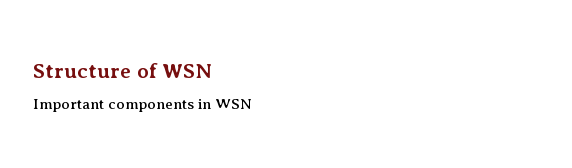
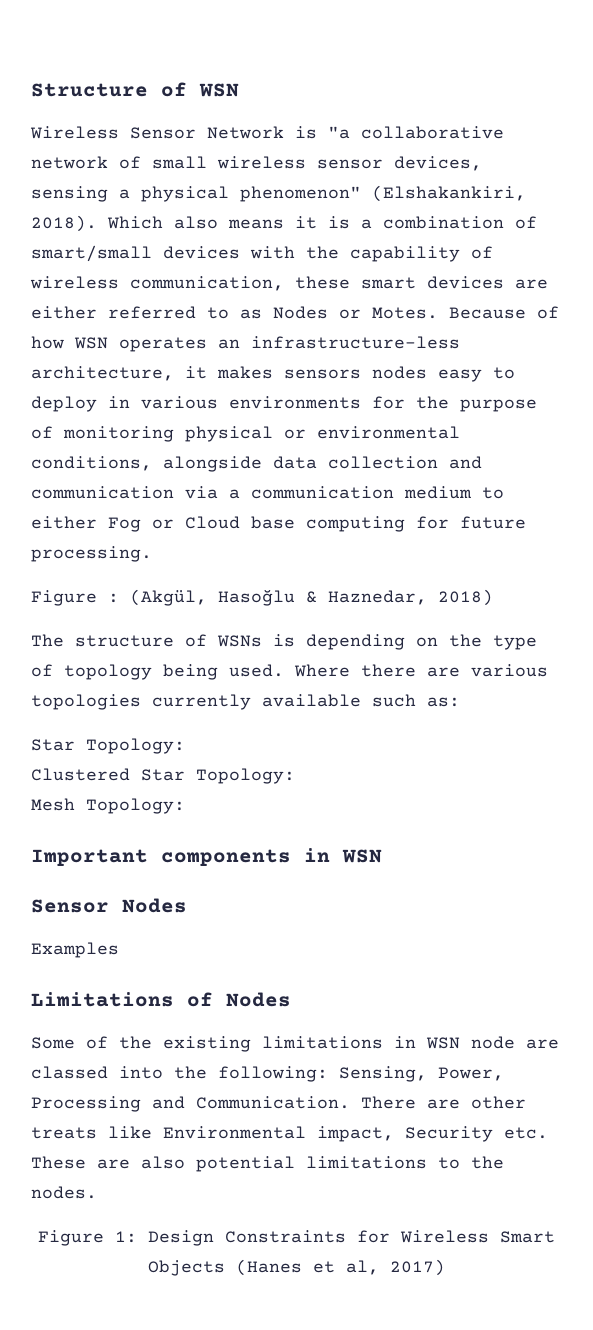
[33,99,253,112] Important components in WSN -> [30,126,504,139] [31,156,482,171] [31,185,526,202] [31,215,537,232] [31,245,493,262] [30,276,548,291] [31,306,559,319] [31,336,460,352] [31,366,515,382] [31,396,537,412] [31,426,460,442] [31,456,482,472] [31,486,504,499] [31,516,526,532] [31,546,152,562] [31,589,493,606] [31,634,537,650] [31,664,548,680] [31,694,460,710] [31,738,185,754] [31,768,295,784] [31,798,185,814] [31,848,382,866] [31,898,187,913] [31,942,119,958] [31,992,291,1007] [31,1036,559,1052] [31,1066,504,1082] [31,1096,526,1112] [31,1126,548,1142] [31,1156,504,1172] [31,1186,97,1199] [38,1230,555,1246] [148,1259,445,1276] Wireless Sensor Network is "a collaborative network of small wireless sensor devices, sensing a physical phenomenon" (Elshakankiri, 2018). Which also means it is a combination of smart/small devices with the capability of wireless communication, these smart devices are either referred to as Nodes or Motes. Because of how WSN operates an infrastructure-less architecture, it makes sensors nodes easy to deploy in various environments for the purpose of monitoring physical or environmental conditions, alongside data collection and communication via a communication medium to either Fog or Cloud base computing for future processing. // Figure : (Akgül, Hasoğlu & Haznedar, 2018) // The structure of WSNs is depending on the type of topology being used. Where there are various topologies currently available such as: // Star Topology: // Clustered Star Topology: // Mesh Topology: // Important components in WSN // Sensor Nodes // Examples // Limitations of Nodes // Some of the existing limitations in WSN node are classed into the following: Sensing, Power, Processing and Communication. There are other treats like Environmental impact, Security etc. These are also potential limitations to the nodes. // Figure 1: Design Constraints for Wireless Smart Objects (Hanes et al, 2017)

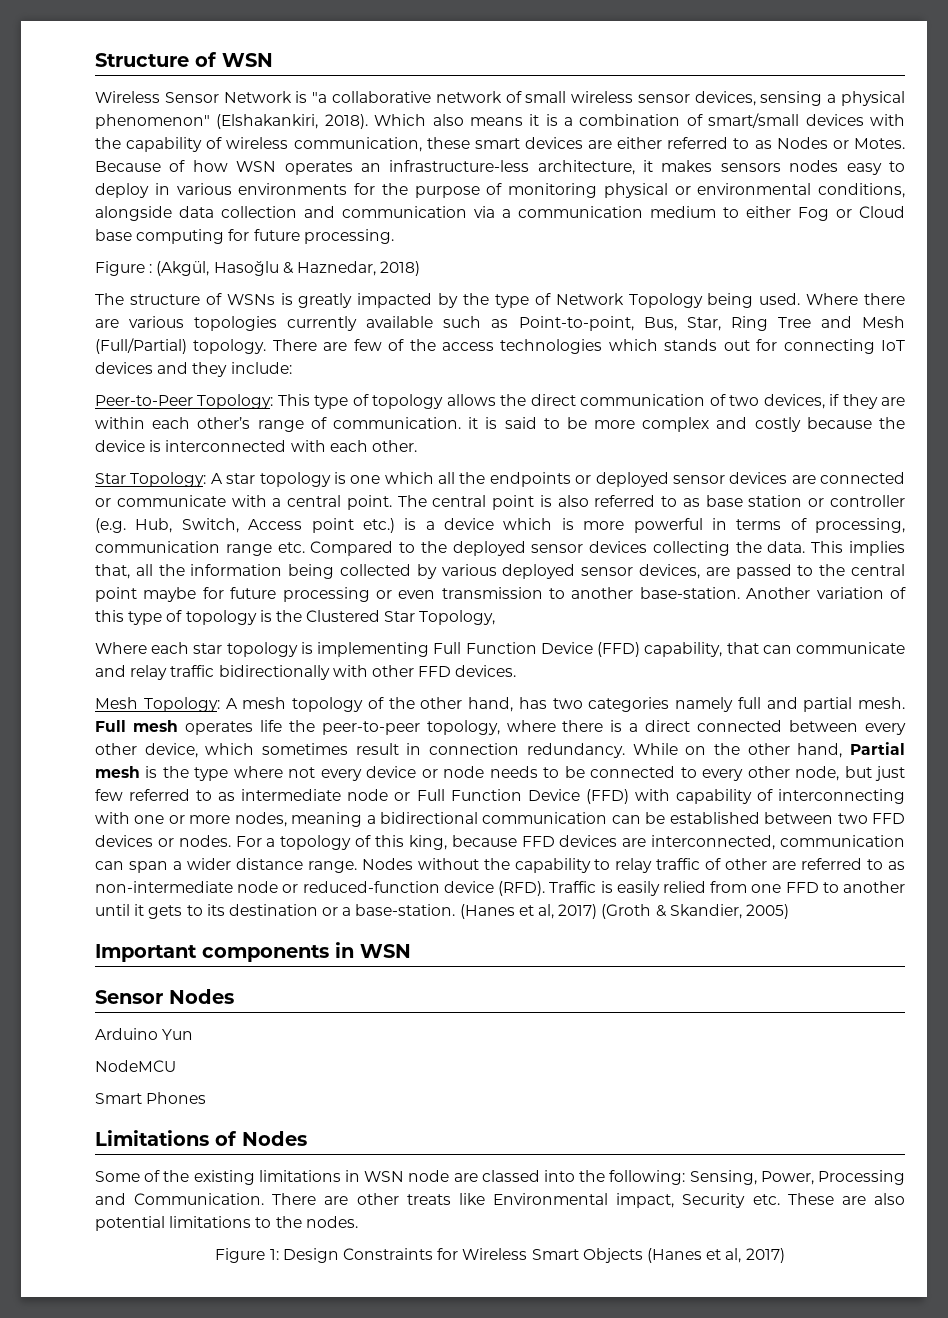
[306,634,438,650] depending on -> [298,293,459,308] greatly impacted by
[64,664,152,680] topology -> [555,293,703,308] Network Topology
[427,697,460,707] [31,738,185,754] [31,768,295,784] [31,798,185,814] as: // Star Topology: // Clustered Star Topology: // Mesh Topology: -> [491,316,906,331] [95,338,906,354] [95,362,292,377] [95,394,906,409] [95,417,905,432] [95,440,417,452] [95,472,905,487] [95,495,905,510] [95,518,905,533] [95,541,905,556] [95,564,905,579] [95,587,906,602] [95,610,496,625] [95,642,906,657] [95,665,517,680] [95,697,905,712] [95,720,907,735] [95,742,906,758] [95,766,906,781] [95,789,905,804] [95,812,906,827] [95,835,905,850] [95,858,906,873] [95,881,905,896] [95,904,789,919] as Point-to-point, Bus, Star, Ring Tree and Mesh (Full/Partial) topology. There are few of the access technologies which stands out for connecting IoT devices and they include: // Peer-to-Peer Topology: This type of topology allows the direct communication of two devices, if they are within each other’s range of communication. it is said to be more complex and costly because the device is interconnected with each other. // Star Topology: A star topology is one which all the endpoints or deployed sensor devices are connected or communicate with a central point. The central point is also referred to as base station or controller (e.g. Hub, Switch, Access point etc.) is a device which is more powerful in terms of processing, communication range etc. Compared to the deployed sensor devices collecting the data. This implies that, all the information being collected by various deployed sensor devices, are passed to the central point maybe for future processing or even transmission to another base-station. Another variation of this type of topology is the Clustered Star Topology, // Where each star topology is implementing Full Function Device (FFD) capability, that can communicate and relay traffic bidirectionally with other FFD devices. // Mesh Topology: A mesh topology of the other hand, has two categories namely full and partial mesh. Full mesh operates life the peer-to-peer topology, where there is a direct connected between every other device, which sometimes result in connection redundancy. While on the other hand, Partial mesh is the type where not every device or node needs to be connected to every other node, but just few referred to as intermediate node or Full Function Device (FFD) with capability of interconnecting with one or more nodes, meaning a bidirectional communication can be established between two FFD devices or nodes. For a topology of this king, because FFD devices are interconnected, communication can span a wider distance range. Nodes without the capability to relay traffic of other are referred to as non-intermediate node or reduced-function device (RFD). Traffic is easily relied from one FFD to another until it gets to its destination or a base-station. (Hanes et al, 2017) (Groth & Skandier, 2005)
[31,942,119,958] Examples -> [95,1028,194,1040] [95,1060,176,1072] [95,1092,207,1104] Arduino Yun // NodeMCU // Smart Phones

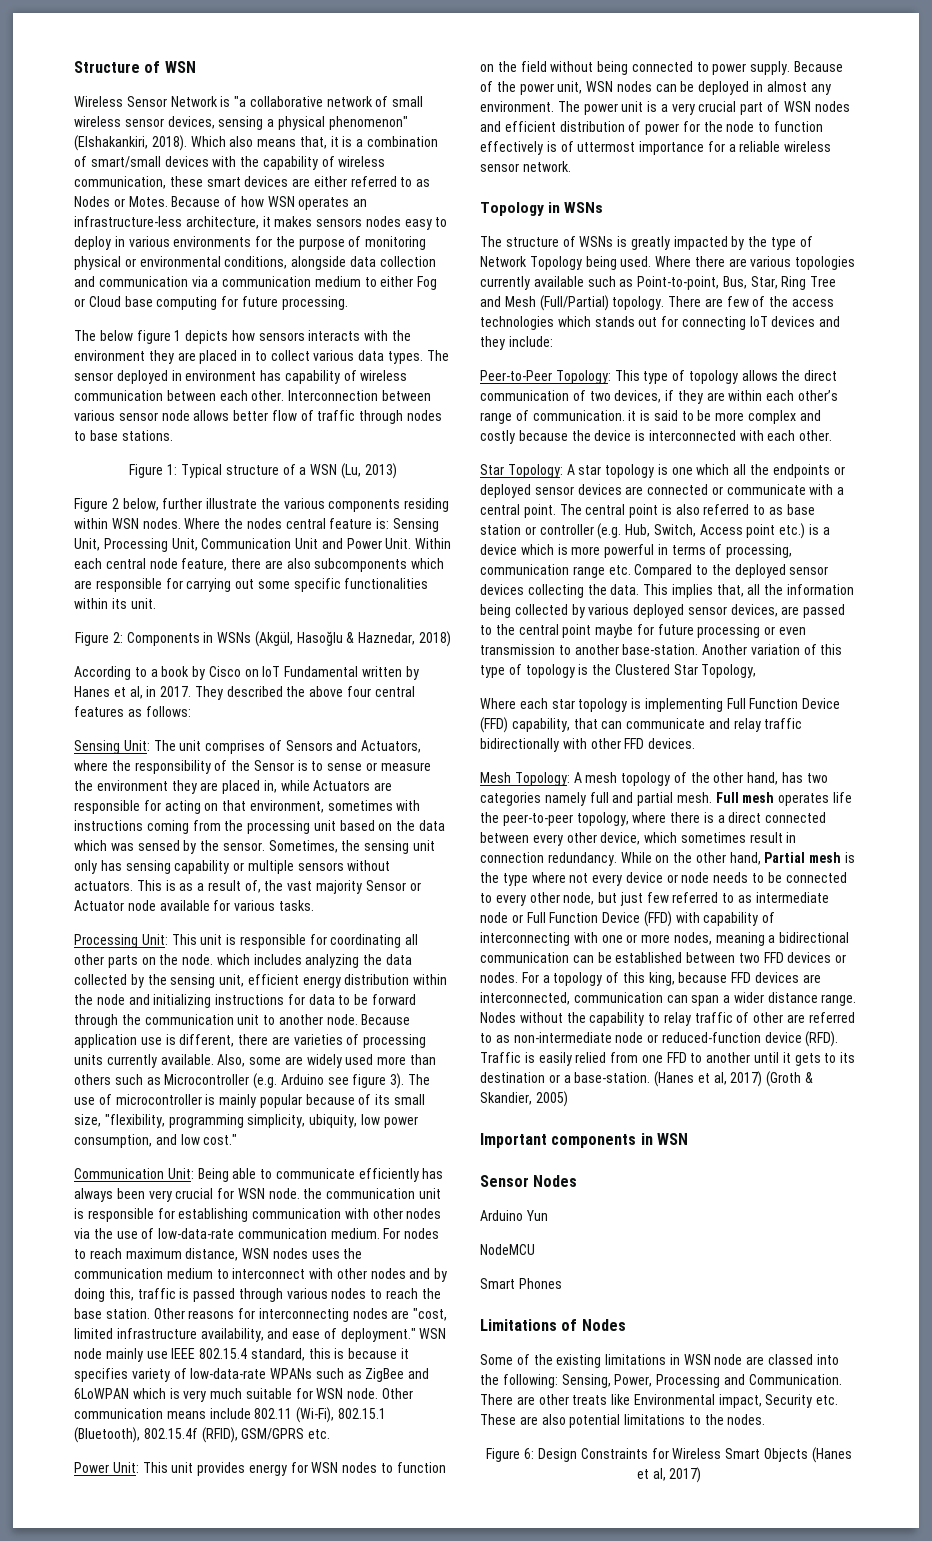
(523, 121) none -> [299,136,327,149] that,
[95,261,153,276] Figure : -> [74,330,412,344] [74,350,449,364] [74,370,408,384] [74,390,431,401] [74,410,443,424] [74,430,173,441] [129,463,397,479] [74,498,450,512] [74,518,440,532] [74,538,452,552] [74,558,445,572] [74,578,429,592] [74,598,156,609] [74,632,252,646] The below figure 1 depicts how sensors interacts with the environment they are placed in to collect various data types. The sensor deployed in environment has capability of wireless communication between each other. Interconnection between various sensor node allows better flow of traffic through nodes to base stations. // Figure 1: Typical structure of a WSN (Lu, 2013) // Figure 2 below, further illustrate the various components residing within WSN nodes. Where the nodes central feature is: Sensing Unit, Processing Unit, Communication Unit and Power Unit. Within each central node feature, there are also subcomponents which are responsible for carrying out some specific functionalities within its unit. // Figure 2: Components in WSNs
(421, 268) none -> [74,666,419,680] [74,686,415,700] [74,706,191,717] [74,740,422,754] [74,760,431,774] [74,780,393,794] [74,800,421,814] [74,820,446,834] [74,840,436,854] [74,860,391,874] [74,880,421,894] [74,900,314,911] [74,934,419,948] [74,954,413,968] [74,974,448,988] [74,994,417,1008] [74,1014,411,1028] [74,1034,427,1048] [74,1054,437,1068] [74,1073,431,1089] [74,1094,426,1108] [74,1114,418,1128] [74,1134,238,1148] [74,1168,444,1182] [74,1188,442,1202] [74,1208,442,1222] [74,1228,440,1239] [74,1248,363,1261] [74,1268,448,1282] [74,1288,441,1302] [74,1308,448,1322] [74,1328,447,1342] [74,1348,410,1362] [74,1368,430,1382] [74,1388,414,1402] [74,1407,386,1423] [74,1427,331,1443] [74,1462,446,1476] [480,61,844,75] [480,81,831,95] [480,101,850,115] [480,121,824,135] [480,141,832,155] [480,161,571,172] [480,202,604,216] // According to a book by Cisco on IoT Fundamental written by Hanes et al, in 2017. They described the above four central features as follows: // Sensing Unit: The unit comprises of Sensors and Actuators, where the responsibility of the Sensor is to sense or measure the environment they are placed in, while Actuators are responsible for acting on that environment, sometimes with instructions coming from the processing unit based on the data which was sensed by the sensor. Sometimes, the sensing unit only has sensing capability or multiple sensors without actuators. This is as a result of, the vast majority Sensor or Actuator node available for various tasks. // Processing Unit: This unit is responsible for coordinating all other parts on the node. which includes analyzing the data collected by the sensing unit, efficient energy distribution within the node and initializing instructions for data to be forward through the communication unit to another node. Because application use is different, there are varieties of processing units currently available. Also, some are widely used more than others such as Microcontroller (e.g. Arduino see figure 3). The use of microcontroller is mainly popular because of its small size, "flexibility, programming simplicity, ubiquity, low power consumption, and low cost." // Communication Unit: Being able to communicate efficiently has always been very crucial for WSN node. the communication unit is responsible for establishing communication with other nodes via the use of low-data-rate communication medium. For nodes to reach maximum distance, WSN nodes uses the communication medium to interconnect with other nodes and by doing this, traffic is passed through various nodes to reach the base station. Other reasons for interconnecting nodes are "cost, limited infrastructure availability, and ease of deployment." WSN node mainly use IEEE 802.15.4 standard, this is because it specifies variety of low-data-rate WPANs such as ZigBee and 6LoWPAN which is very much suitable for WSN node. Other communication means include 802.11 (Wi-Fi), 802.15.1 (Bluetooth), 802.15.4f (RFID), GSM/GPRS etc. // Power Unit: This unit provides energy for WSN nodes to function on the field without being connected to power supply. Because of the power unit, WSN nodes can be deployed in almost any environment. The power unit is a very crucial part of WSN nodes and efficient distribution of power for the node to function effectively is of uttermost importance for a reliable wireless sensor network. // Topology in WSNs
[269,1249,279,1260] 1: -> [524,1448,535,1459] 6:

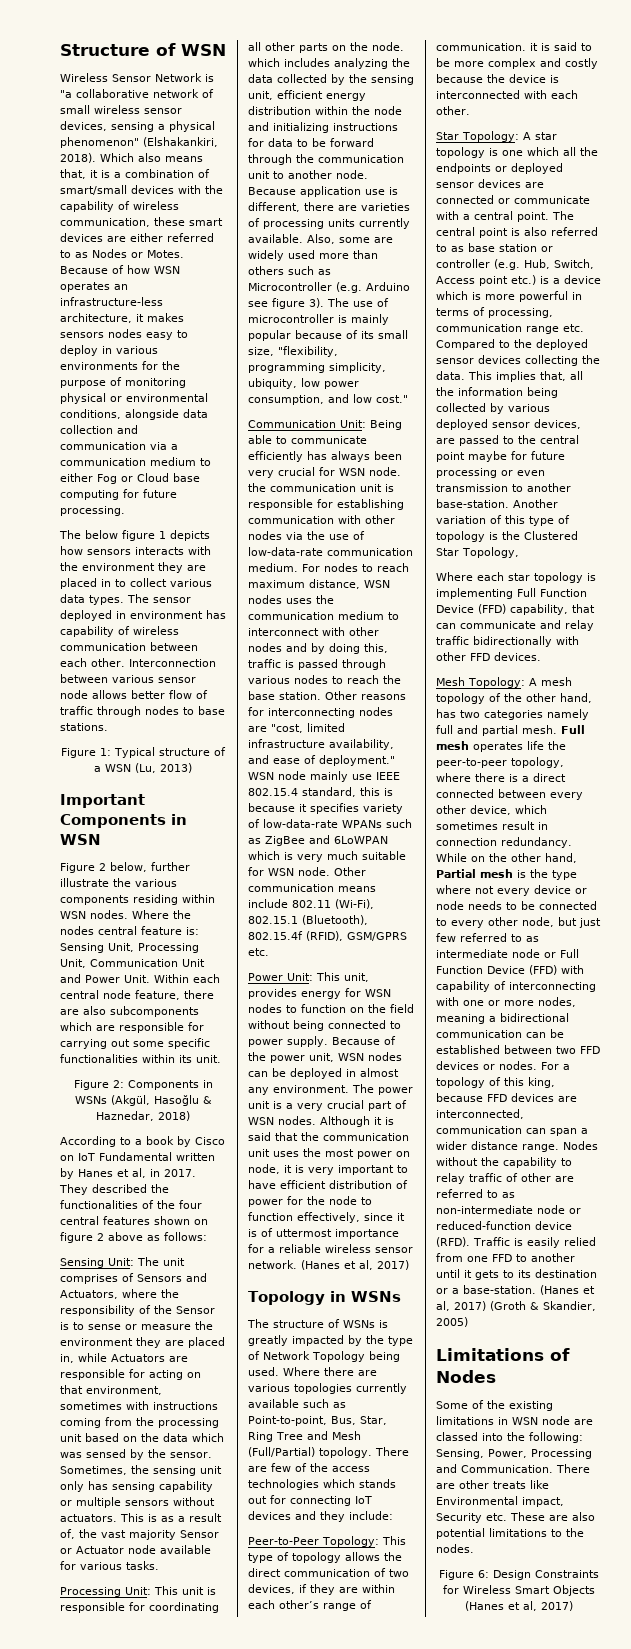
(397, 471) none -> [60,794,145,808] [60,814,187,828] [60,834,101,845] // Important Components in WSN
[309,686,415,697] [74,706,124,717] above four central features -> [60,1200,202,1209] [60,1216,208,1225] [60,1232,143,1243] functionalities of the four central features shown on figure 2 above
[171,1462,194,1473] unit -> [344,973,369,982] unit,
[814,101,850,112] [480,121,501,132] nodes and -> [278,1116,394,1127] [248,1132,409,1141] [248,1148,410,1159] [248,1164,408,1175] [248,1180,276,1189] nodes. Although it is said that the communication unit uses the most power on node, it is very important to have
[480,141,543,155] effectively -> [297,1212,405,1223] effectively, since it
(571, 166) none -> [301,1260,409,1270] (Hanes et al, 2017)
[480,1133,688,1148] [480,1175,578,1187] [480,1210,548,1221] [480,1244,535,1255] [480,1278,562,1289] // Important components in WSN // Sensor Nodes // Arduino Yun // NodeMCU // Smart Phones -> (468, 1322) none

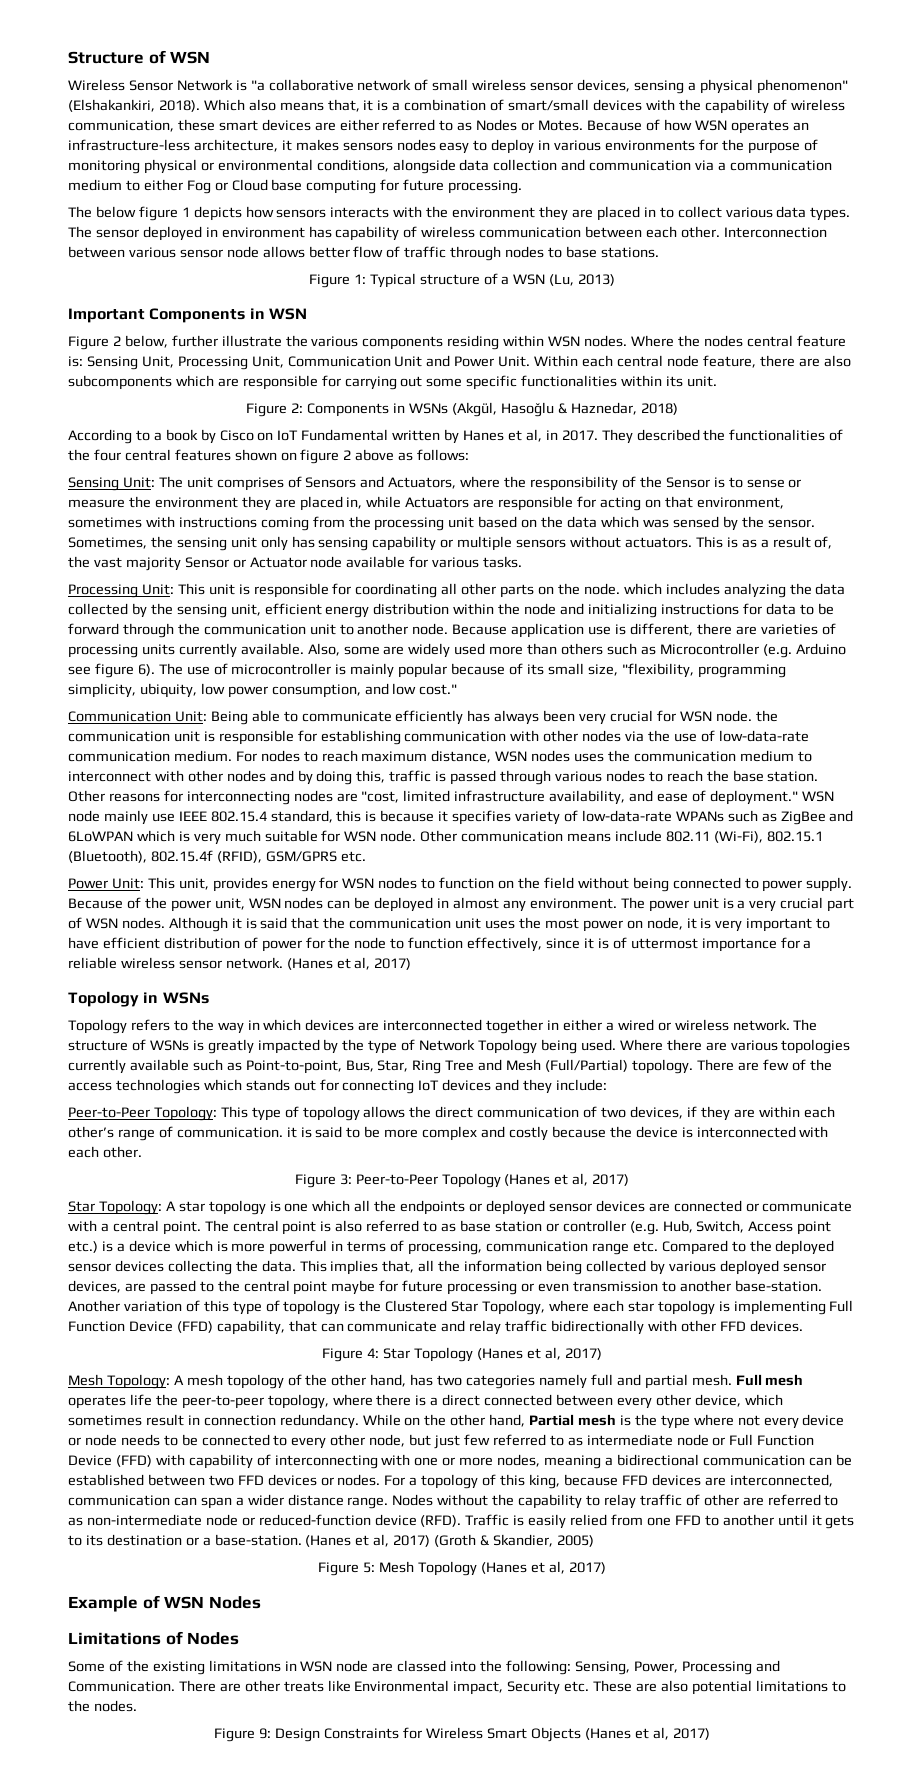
[309,298,324,308] 3). -> [137,664,155,676] 6).
(401, 1296) none -> [68,1019,790,1034] Topology refers to the way in which devices are interconnected together in either a wired or wireless network.
(470, 110) none -> [294,1173,630,1188] // Figure 3: Peer-to-Peer Topology (Hanes et al, 2017)
[436,572,473,581] // Where -> [548,1300,589,1312] where
(541, 656) none -> [322,1347,602,1362] // Figure 4: Star Topology (Hanes et al, 2017)
(468, 1322) none -> [318,1561,606,1576] [68,1595,261,1612] // Figure 5: Mesh Topology (Hanes et al, 2017) // Example of WSN Nodes
[478,1570,489,1578] 6: -> [259,1728,272,1739] 9:

